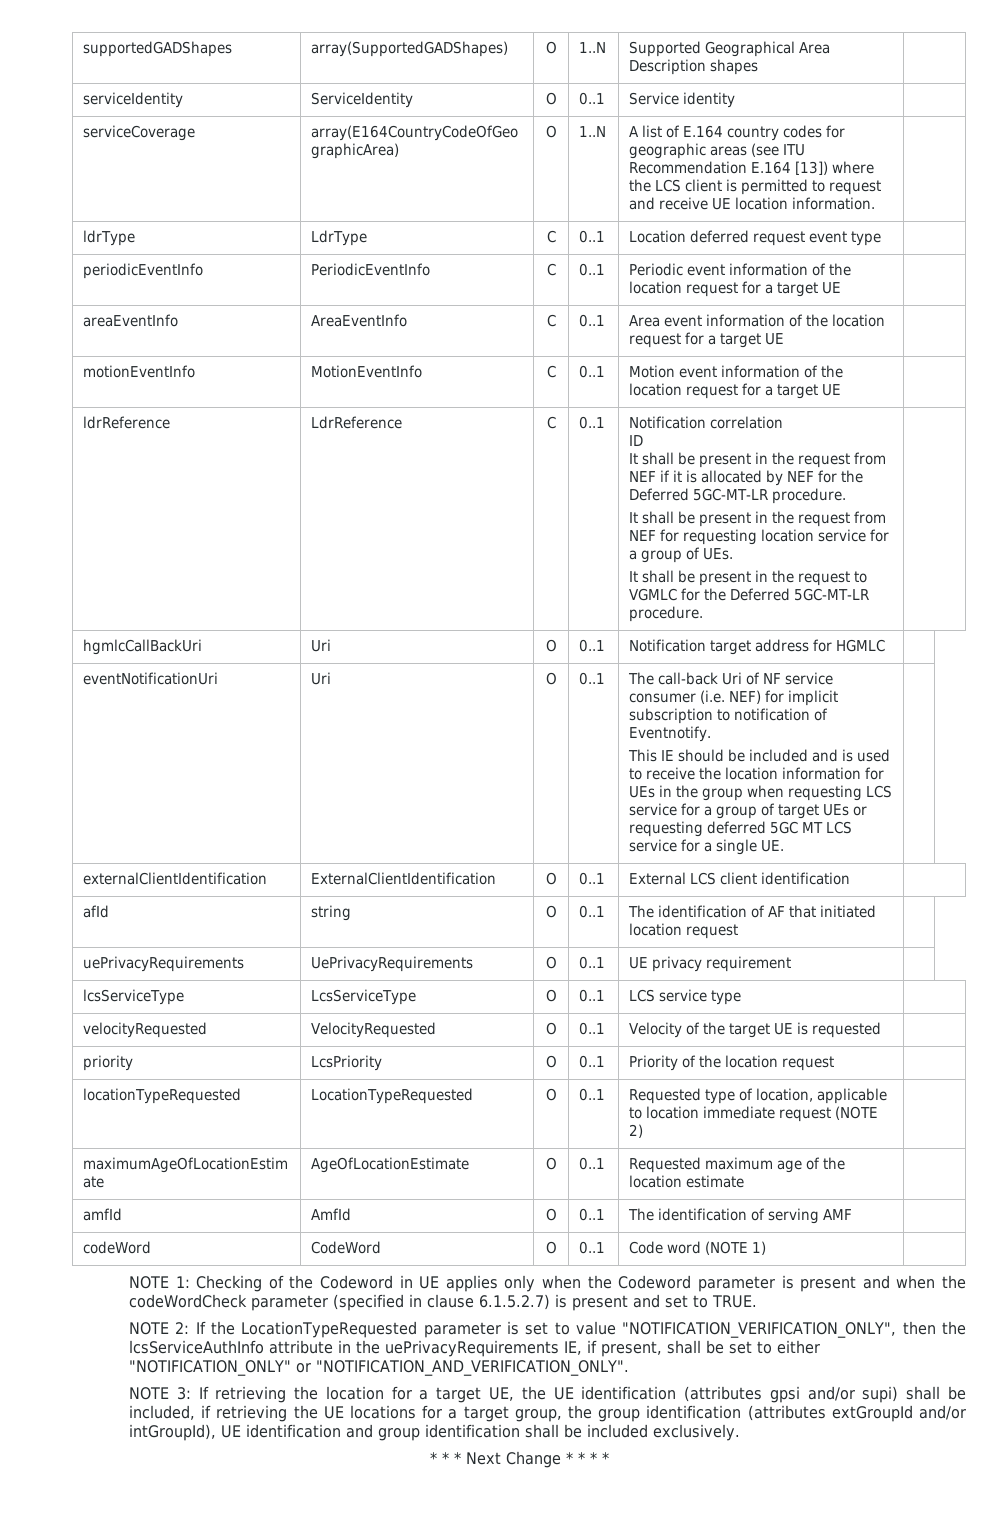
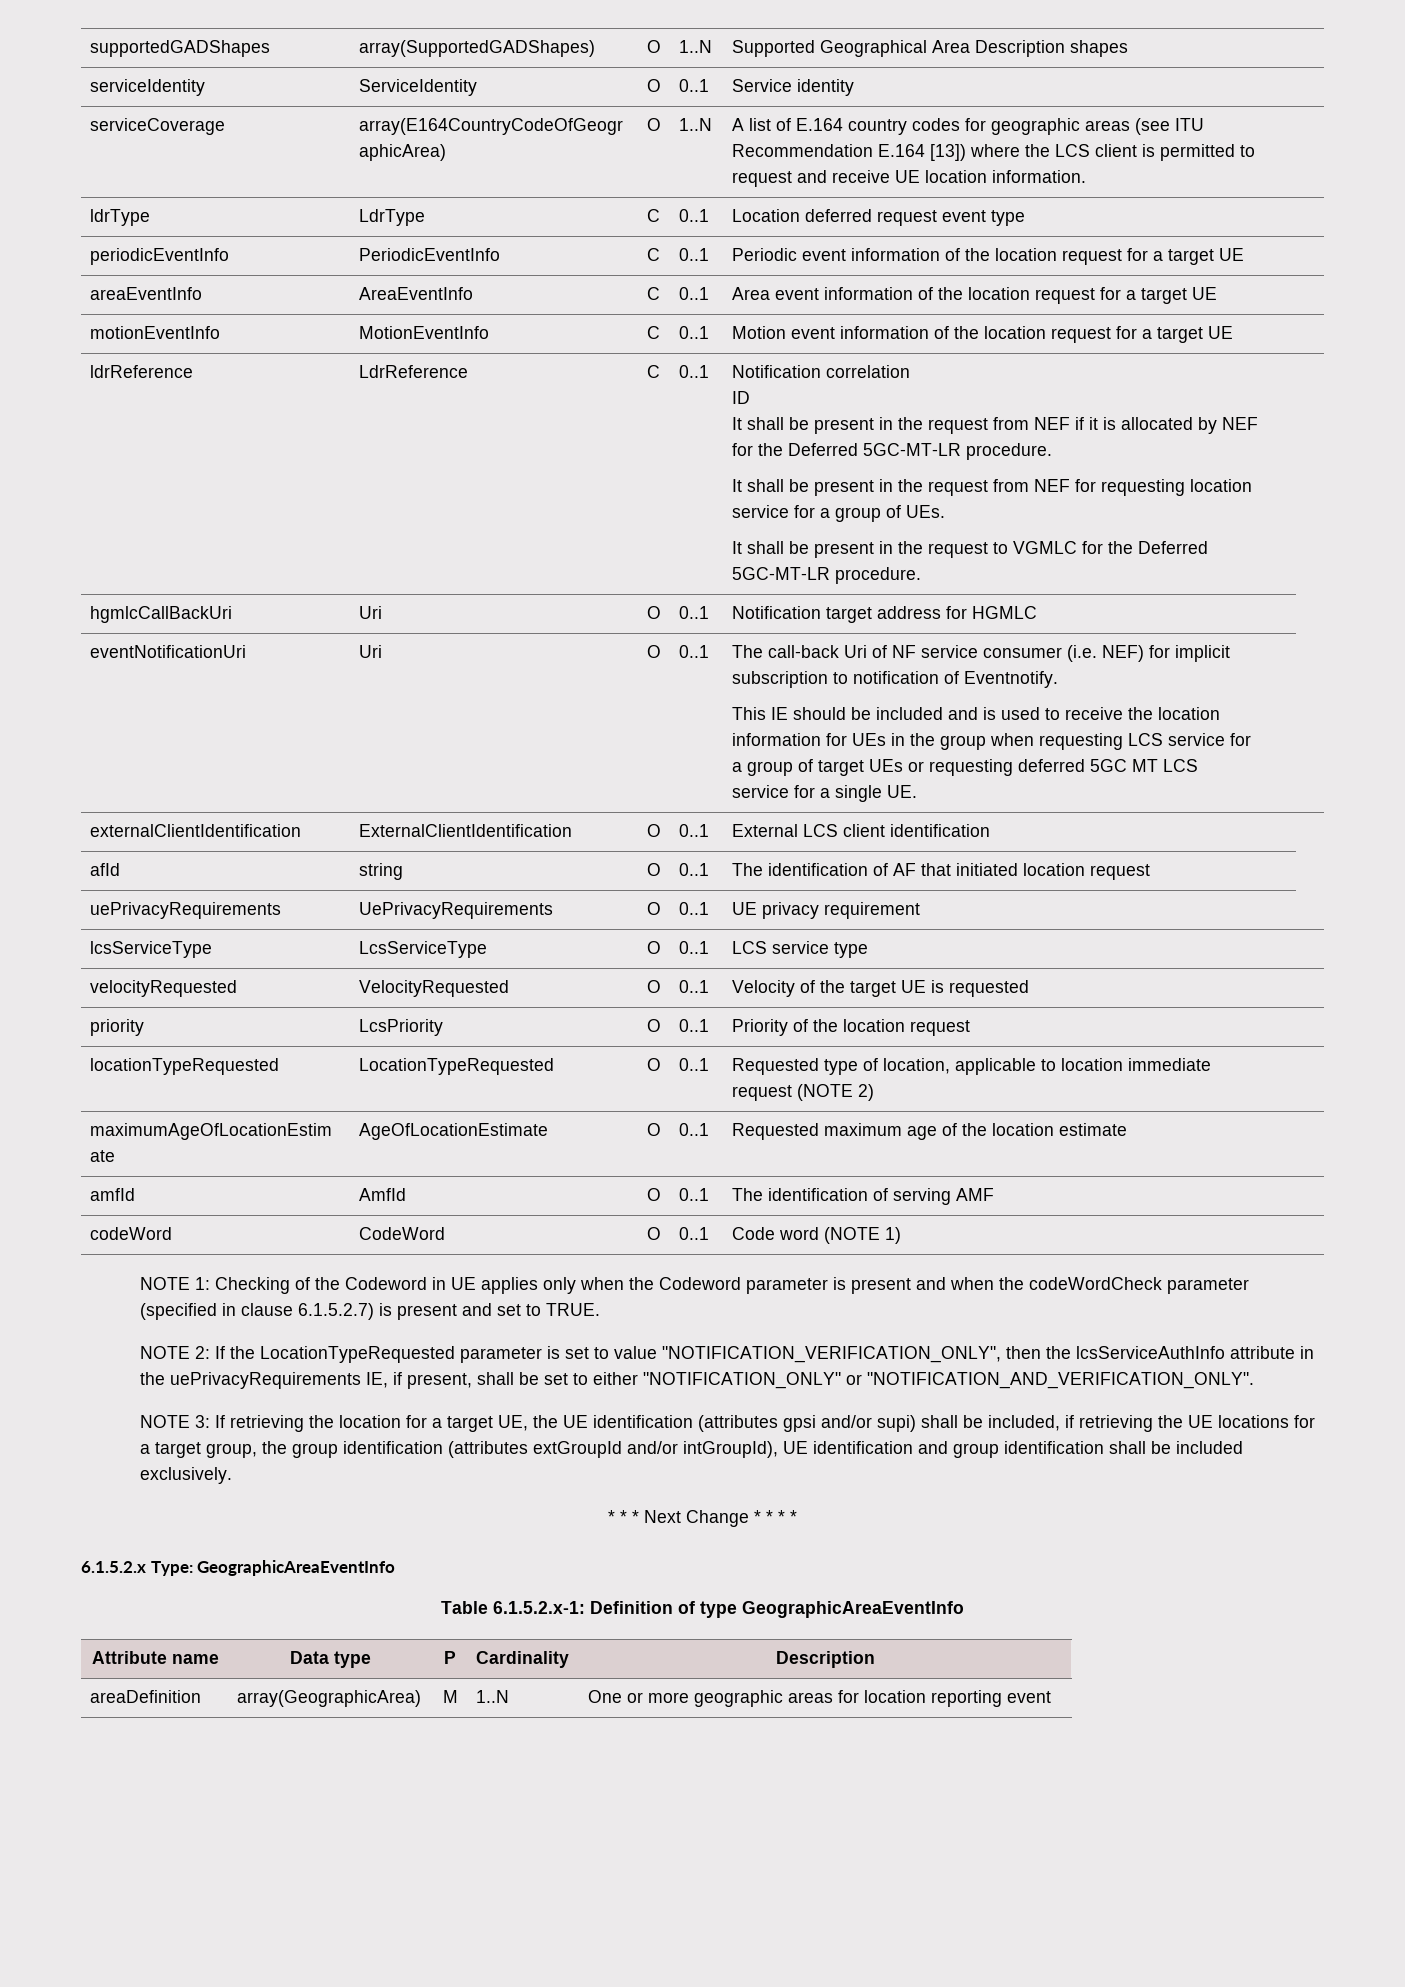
(609, 1458) none -> [81,1560,396,1576] [441,1601,964,1618] [91,1651,219,1664] [290,1651,371,1668] [444,1651,456,1664] [476,1651,570,1668] [776,1651,875,1668] [90,1690,202,1703] [237,1690,422,1707] [442,1690,458,1703] [476,1690,510,1703] [588,1690,1052,1707] // 6.1.5.2.x Type: GeographicAreaEventInfo // Table 6.1.5.2.x-1: Definition of type GeographicAreaEventInfo // Attribute name | Data type | P | Cardinality | Description // areaDefinition | array(GeographicArea) | M | 1..N | One or more geographic areas for location reporting event

